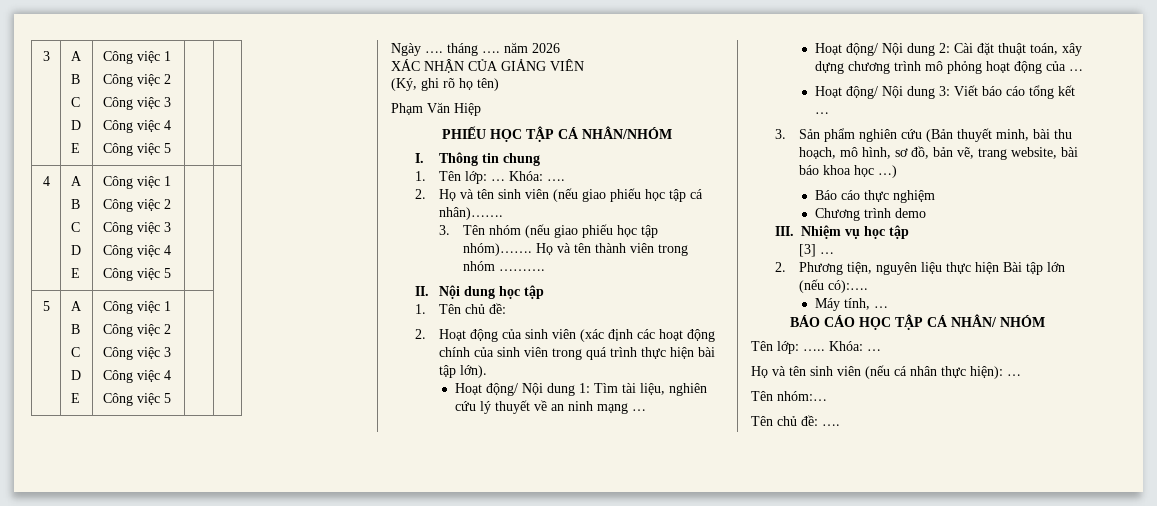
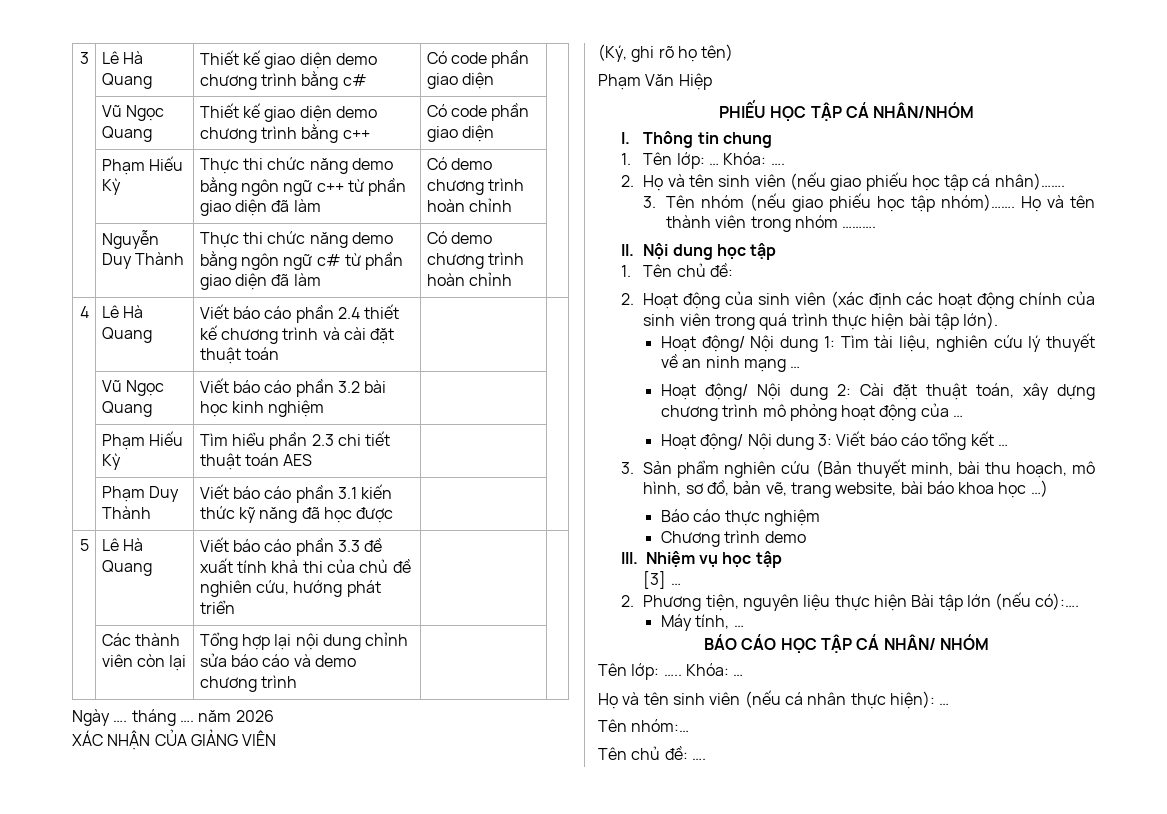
[70,51,82,61] [70,74,80,84] [70,97,80,107] [70,120,81,130] [70,143,80,153] [102,51,171,64] [102,74,171,87] [102,97,171,110] [102,120,171,133] [102,143,171,156] [42,176,50,186] [70,176,82,186] [70,199,80,209] [70,222,80,232] [70,245,81,255] [70,268,80,278] [102,176,171,189] [102,199,171,212] [102,222,171,235] [102,245,171,258] [102,268,171,281] [42,301,50,311] [70,301,82,311] [70,324,80,334] [70,347,80,357] [70,370,81,380] [70,393,80,403] [102,301,171,314] [102,324,171,337] [102,347,171,360] [102,370,171,383] [102,393,171,406] A // B // C // D // E | Công việc 1 // Công việc 2 // Công việc 3 // Công việc 4 // Công việc 5 | | // 4 | A // B // C // D // E | Công việc 1 // Công việc 2 // Công việc 3 // Công việc 4 // Công việc 5 | | // 5 | A // B // C // D // E | Công việc 1 // Công việc 2 // Công việc 3 // Công việc 4 // Công việc 5 -> [101,51,144,64] [101,73,152,89] [199,50,378,69] [199,71,367,90] [426,50,530,68] [426,72,495,89] [101,105,165,121] [101,126,152,142] [199,103,378,122] [199,124,370,143] [426,103,530,121] [426,125,495,142] [101,156,184,175] [101,178,121,195] [199,157,394,174] [199,177,407,196] [199,199,321,216] [426,157,493,170] [426,178,525,195] [426,198,513,212] [101,230,159,249] [101,252,185,269] [199,231,394,248] [199,251,404,270] [199,273,321,290] [426,231,493,244] [426,252,525,269] [426,272,513,286] [79,306,89,318] [101,305,144,318] [101,327,152,343] [199,304,400,323] [199,325,395,344] [199,347,280,364] [101,380,165,396] [101,401,152,417] [199,378,387,397] [199,400,325,417] [101,431,184,450] [101,453,121,470] [199,431,391,450] [199,453,313,470] [101,486,180,502] [101,506,151,519] [199,484,393,503] [199,506,394,523] [79,539,89,551] [101,538,144,551] [101,560,152,576] [199,537,383,556] [199,558,411,573] [199,580,381,597] [199,600,235,614] [101,633,181,646] [101,654,187,671] [199,632,409,650] [199,653,357,667] [199,675,298,692] Lê Hà Quang | Thiết kế giao diện demo chương trình bằng c# | Có code phần giao diện | // | Vũ Ngọc Quang | Thiết kế giao diện demo chương trình bằng c++ | Có code phần giao diện | // | Phạm Hiếu Kỳ | Thực thi chức năng demo bằng ngôn ngữ c++ từ phần giao diện đã làm | Có demo chương trình hoàn chỉnh | // | Nguyễn Duy Thành | Thực thi chức năng demo bằng ngôn ngữ c# từ phần giao diện đã làm | Có demo chương trình hoàn chỉnh | // 4 | Lê Hà Quang | Viết báo cáo phần 2.4 thiết kế chương trình và cài đặt thuật toán | | // | Vũ Ngọc Quang | Viết báo cáo phần 3.2 bài học kinh nghiệm | | // | Phạm Hiếu Kỳ | Tìm hiểu phần 2.3 chi tiết thuật toán AES | | // | Phạm Duy Thành | Viết báo cáo phần 3.1 kiến thức kỹ năng đã học được | | // 5 | Lê Hà Quang | Viết báo cáo phần 3.3 đề xuất tính khả thi của chủ đề nghiên cứu, hướng phát triển | | // | Các thành viên còn lại | Tổng hợp lại nội dung chỉnh sửa báo cáo và demo chương trình

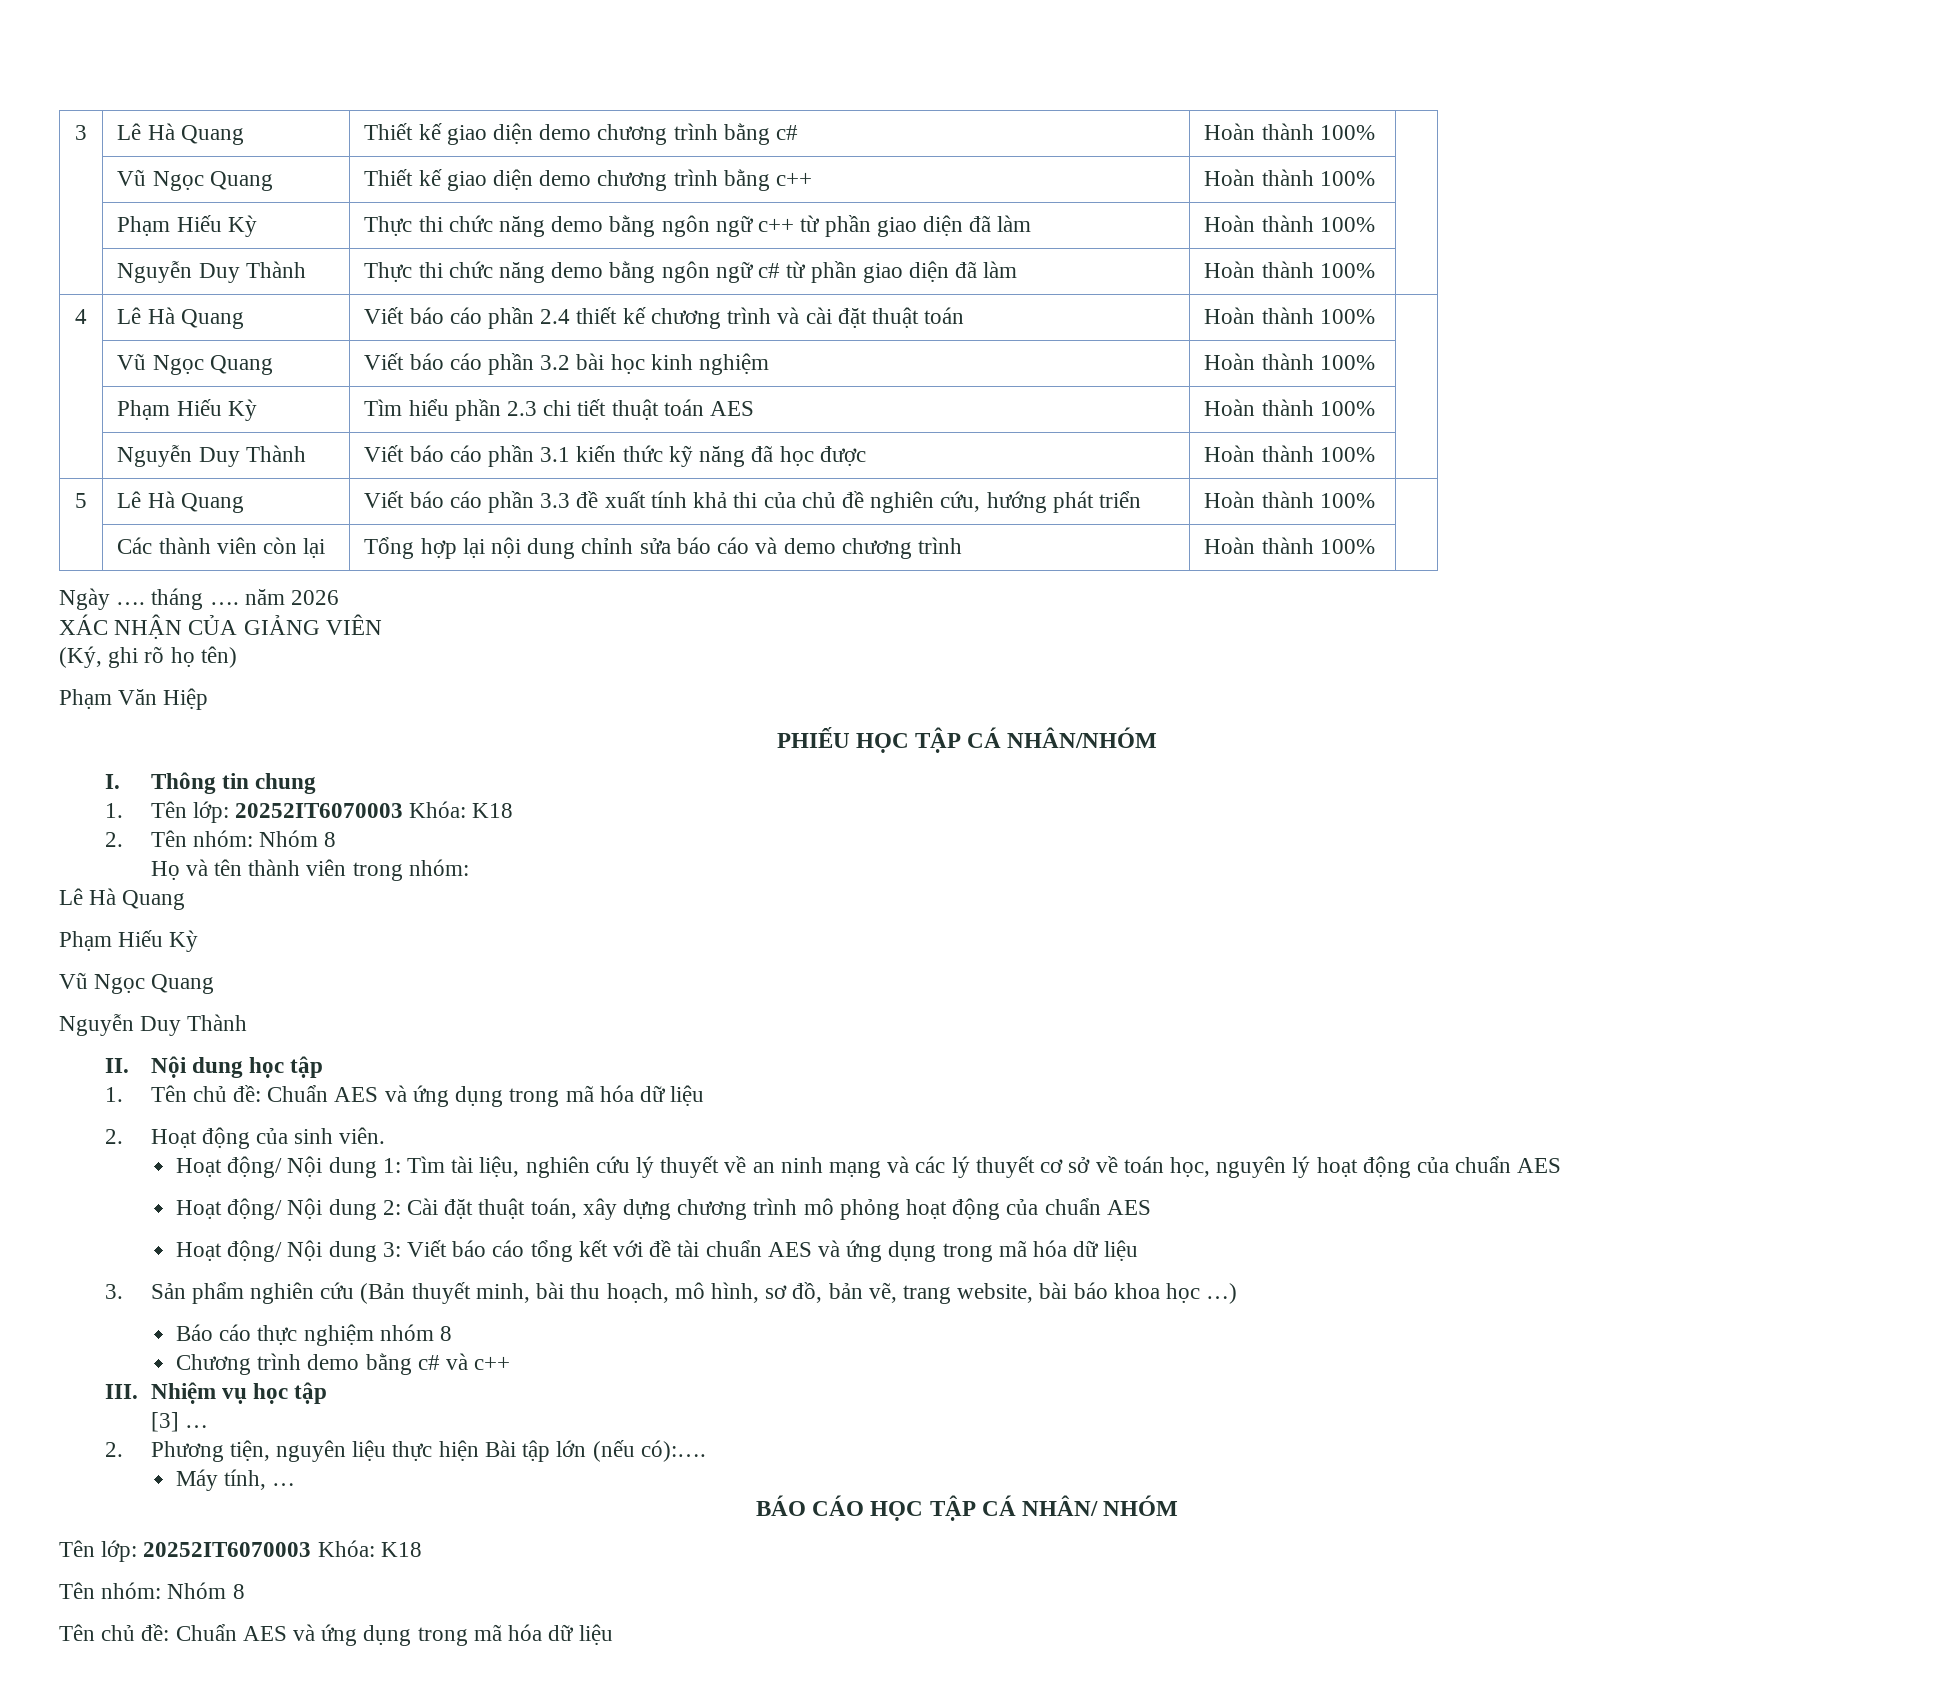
[426,50,530,68] [426,72,495,89] Có code phần giao diện -> [1204,123,1375,140] Hoàn thành 100%
[426,103,530,121] [426,125,495,142] Có code phần giao diện -> [1204,169,1375,186] Hoàn thành 100%
[426,157,493,170] [426,178,525,195] [426,198,513,212] Có demo chương trình hoàn chỉnh -> [1204,215,1375,232] Hoàn thành 100%
[426,231,493,244] [426,252,525,269] [426,272,513,286] Có demo chương trình hoàn chỉnh -> [1204,261,1375,278] Hoàn thành 100%
(280, 353) none -> [1204,307,1375,324] Hoàn thành 100%
(325, 408) none -> [1204,353,1375,370] Hoàn thành 100%
[101,486,145,502] | // | Phạm -> [1204,399,1375,416] [117,445,193,467] Hoàn thành 100% | // | Nguyễn
(394, 515) none -> [1204,445,1375,462] Hoàn thành 100%
(235, 607) none -> [1204,491,1375,508] Hoàn thành 100%
(298, 681) none -> [1204,537,1375,554] Hoàn thành 100%
[708,152,785,165] [620,172,1065,191] [643,193,1015,212] … Khóa: …. // 2. Họ và tên sinh viên (nếu giao phiếu học tập cá nhân)……. // 3. Tên nhóm (nếu giao phiếu học tập nhóm)……. -> [235,801,514,818] [104,830,337,847] 20252IT6070003 Khóa: K18 // 2. Tên nhóm: Nhóm 8 //
[794,215,877,228] nhóm ………. -> [408,859,469,876] [59,888,186,910] [59,930,199,952] [59,972,215,994] [59,1014,248,1036] nhóm: // Lê Hà Quang // Phạm Hiếu Kỳ // Vũ Ngọc Quang // Nguyễn Duy Thành
(733, 270) none -> [267,1085,705,1107] Chuẩn AES và ứng dụng trong mã hóa dữ liệu
[794,291,1095,309] [643,312,999,330] viên (xác định các hoạt động chính của sinh viên trong quá trình thực hiện bài tập lớn). -> [339,1127,386,1144] viên.
[790,366,801,368] … -> [887,1156,1562,1178] và các lý thuyết cơ sở về toán học, nguyên lý hoạt động của chuẩn AES
[953,415,964,417] … -> [1044,1198,1151,1215] chuẩn AES
[998,444,1009,446] … -> [613,1240,1138,1262] với đề tài chuẩn AES và ứng dụng trong mã hóa dữ liệu
(820, 517) none -> [379,1324,452,1341] nhóm 8
(806, 537) none -> [365,1353,511,1375] bằng c# và c++
[663,663,744,676] [598,690,950,709] [598,719,690,732] [598,746,706,760] ….. Khóa: … // Họ và tên sinh viên (nếu cá nhân thực hiện): … // Tên nhóm:… // Tên chủ đề: …. -> [143,1540,422,1557] [59,1582,245,1599] [59,1624,613,1646] 20252IT6070003 Khóa: K18 // Tên nhóm: Nhóm 8 // Tên chủ đề: Chuẩn AES và ứng dụng trong mã hóa dữ liệu

